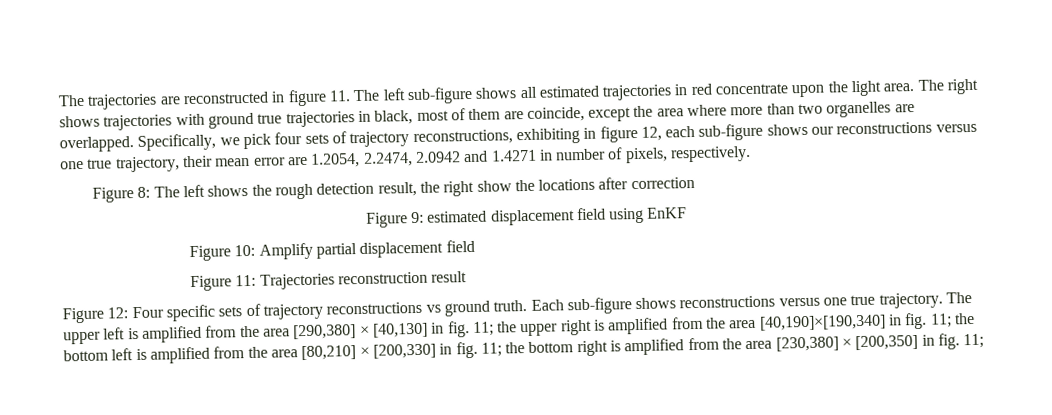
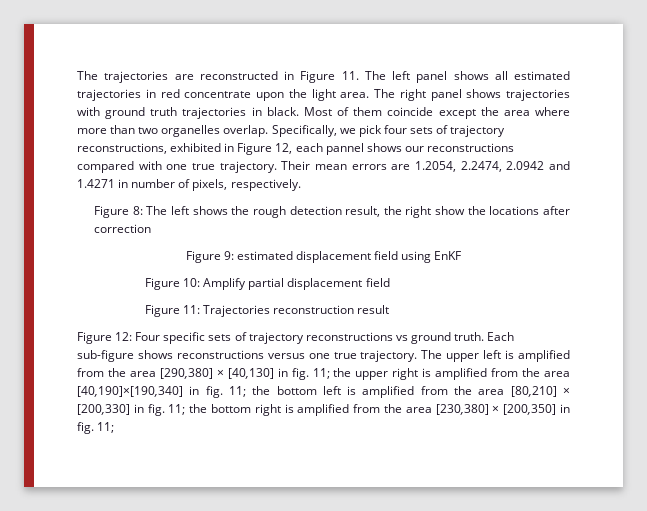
[287,89,327,107] figure -> [300,71,336,83] Figure
[406,86,473,105] sub-figure -> [416,71,448,83] panel
(980, 86) none -> [430,89,462,101] panel
[257,106,585,128] true trajectories in black, most of them are coincide, -> [150,107,434,119] truth trajectories in black. Most of them coincide
[894,104,915,113] [59,136,134,153] are overlapped. -> [223,125,269,137] overlap.
[515,125,638,145] exhibiting in figure -> [170,143,273,155] exhibited in Figure
[698,123,764,141] sub-figure -> [325,143,364,155] pannel
[935,123,977,133] [60,155,286,173] versus one true trajectory, their mean error -> [77,161,387,173] compared with one true trajectory. Their mean errors

